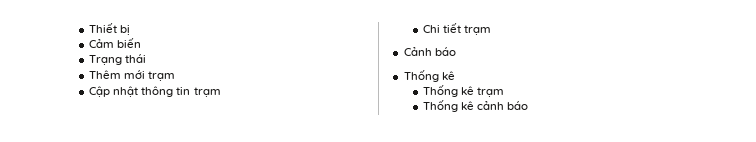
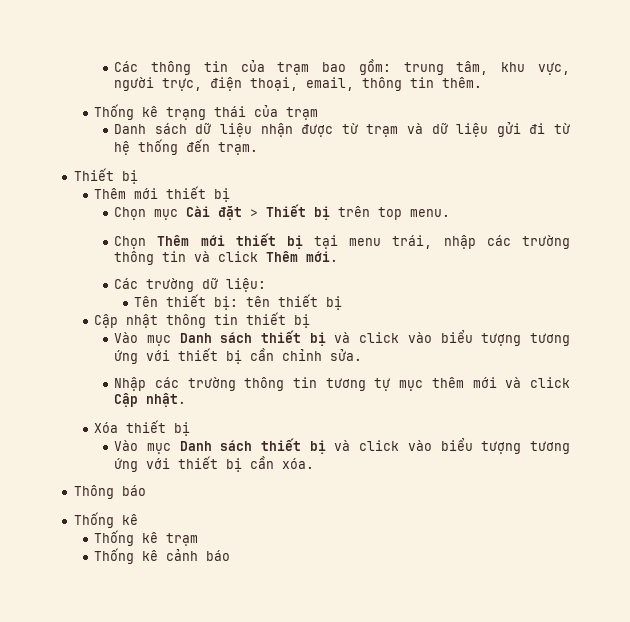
[89,23,131,35] [89,38,142,48] [89,54,147,65] [89,70,176,81] [89,86,221,97] [423,23,492,35] [403,47,432,56] Thiết bị // Cảm biến // Trạng thái // Thêm mới trạm // Cập nhật thông tin trạm // Chi tiết trạm // Cảnh -> [114,59,570,75] [114,77,483,91] [93,104,318,120] [114,122,571,137] [114,139,259,155] [73,168,138,184] [93,186,230,202] [114,204,451,220] [114,233,570,249] [114,251,339,265] [114,278,267,292] [134,294,343,310] [93,312,310,328] [114,330,571,346] [114,348,363,364] [114,377,571,391] [114,393,187,407] [93,420,190,436] [114,438,571,454] [114,456,315,472] [73,485,114,499] Các thông tin của trạm bao gồm: trung tâm, khu vực, người trực, điện thoại, email, thông tin thêm. // Thống kê trạng thái của trạm // Danh sách dữ liệu nhận được từ trạm và dữ liệu gửi đi từ hệ thống đến trạm. // Thiết bị // Thêm mới thiết bị // Chọn mục Cài đặt > Thiết bị trên top menu. // Chọn Thêm mới thiết bị tại menu trái, nhập các trường thông tin và click Thêm mới. // Các trường dữ liệu: // Tên thiết bị: tên thiết bị // Cập nhật thông tin thiết bị // Vào mục Danh sách thiết bị và click vào biểu tượng tương ứng với thiết bị cần chỉnh sửa. // Nhập các trường thông tin tương tự mục thêm mới và click Cập nhật. // Xóa thiết bị // Vào mục Danh sách thiết bị và click vào biểu tượng tương ứng với thiết bị cần xóa. // Thông

